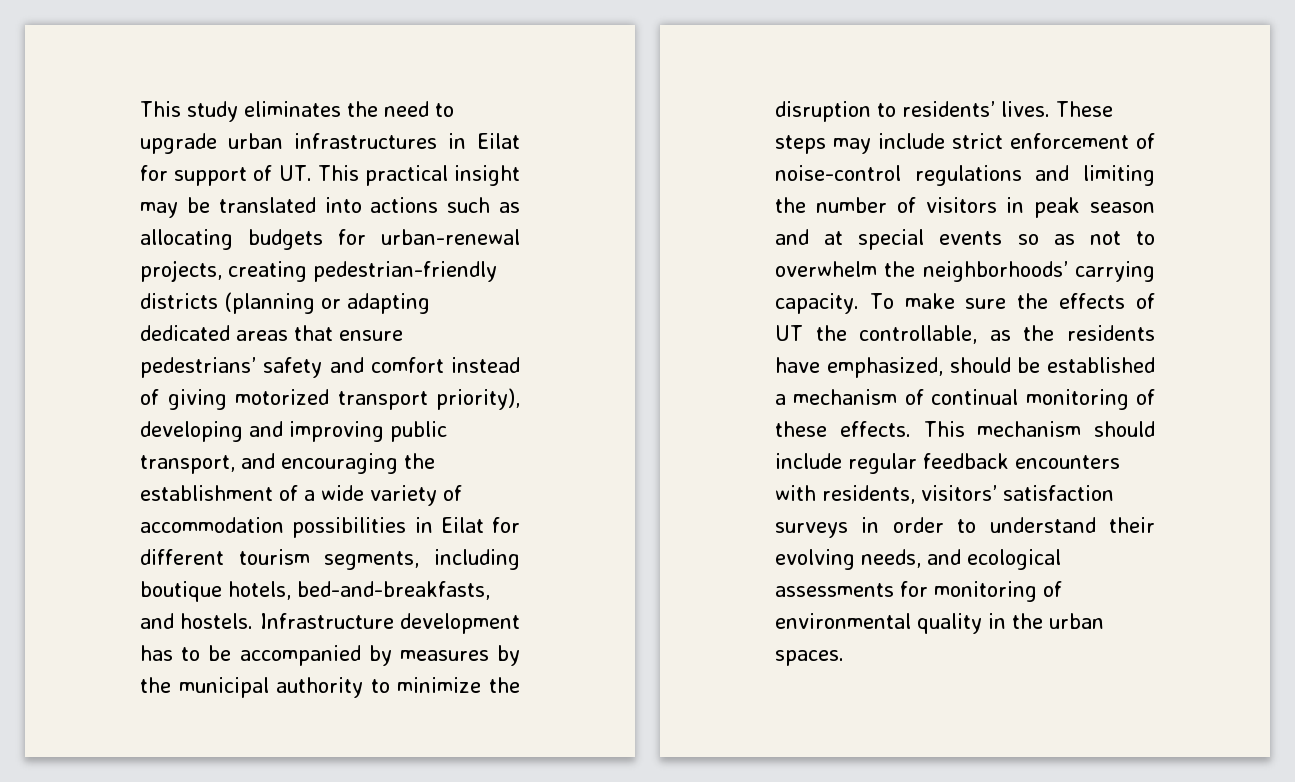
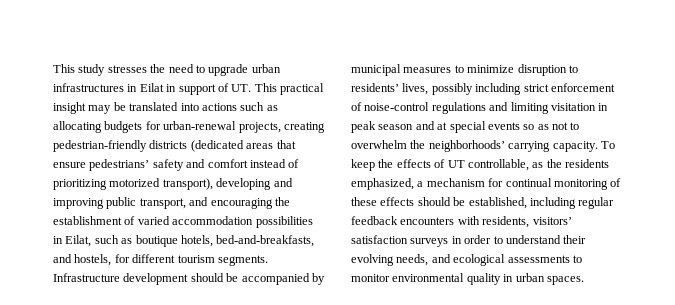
[244,101,341,117] eliminates -> [107,65,147,73] stresses
[140,165,168,181] for -> [166,84,177,92] in
[224,292,430,314] [140,325,230,341] (planning or adapting dedicated -> [190,140,244,152] (dedicated
[167,388,520,410] giving motorized transport priority), -> [53,178,213,190] prioritizing motorized transport),
[304,485,462,506] [140,517,520,538] [140,549,520,570] [140,581,490,602] [140,613,520,634] [140,645,520,666] [140,677,364,698] a wide variety of accommodation possibilities in Eilat for different tourism segments, including boutique hotels, bed-and-breakfasts, and hostels. Infrastructure development has to be accompanied by measures by the municipal authority -> [137,216,313,228] [53,235,315,247] [53,254,268,266] [53,273,325,285] [351,64,452,76] varied accommodation possibilities in Eilat, such as boutique hotels, bed-and-breakfasts, and hostels, for different tourism segments. Infrastructure development should be accompanied by municipal measures
[489,677,520,693] the -> (515, 69) none
[1001,101,1113,117] [775,133,945,154] lives. These steps may include -> [402,83,522,95] lives, possibly including
[775,197,997,213] the number of visitors -> [550,103,596,111] visitation
[904,293,1007,309] make sure -> [351,159,375,171] keep
[815,325,847,341] the -> (465, 164) none
[775,357,1155,378] have emphasized, should be established -> [351,178,414,190] emphasized,
[904,389,924,405] of -> [488,178,504,187] for
[839,421,1155,437] [775,453,842,469] effects. This mechanism should include -> [380,197,576,209] effects should be established, including
[900,581,1062,602] for monitoring of -> [572,255,582,263] [351,274,390,282] to monitor
[1012,613,1043,629] the -> (514, 278) none

